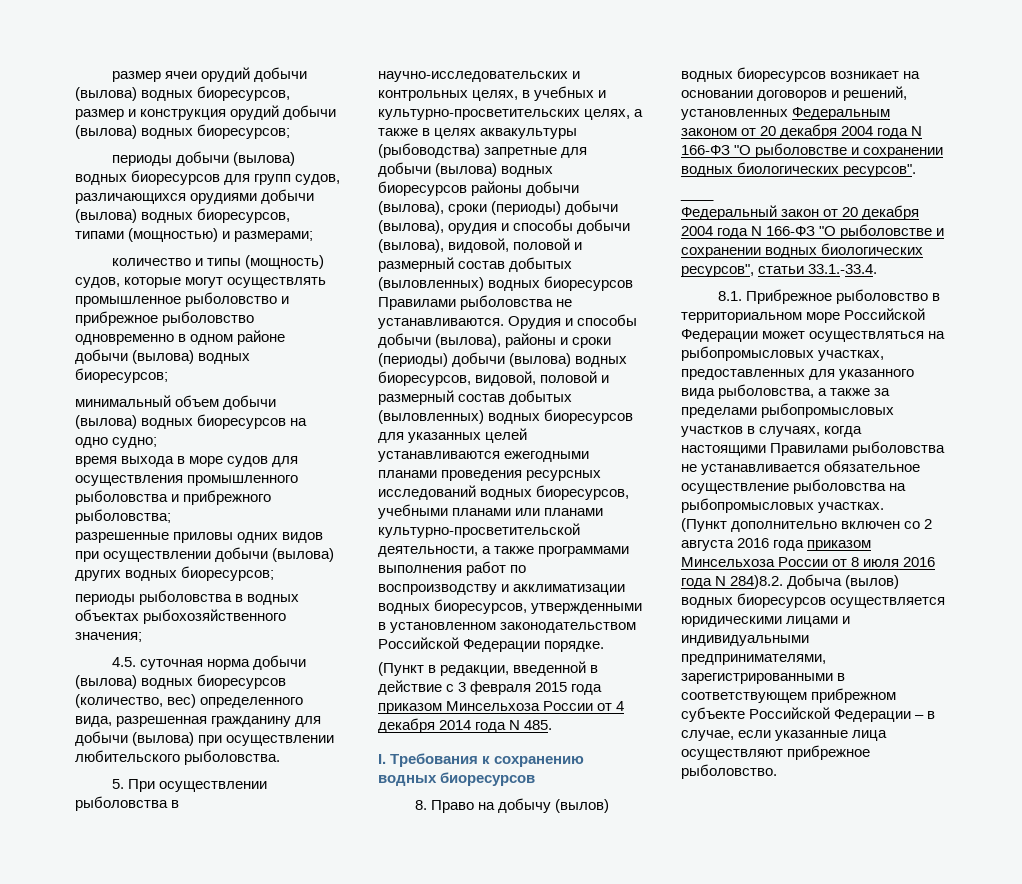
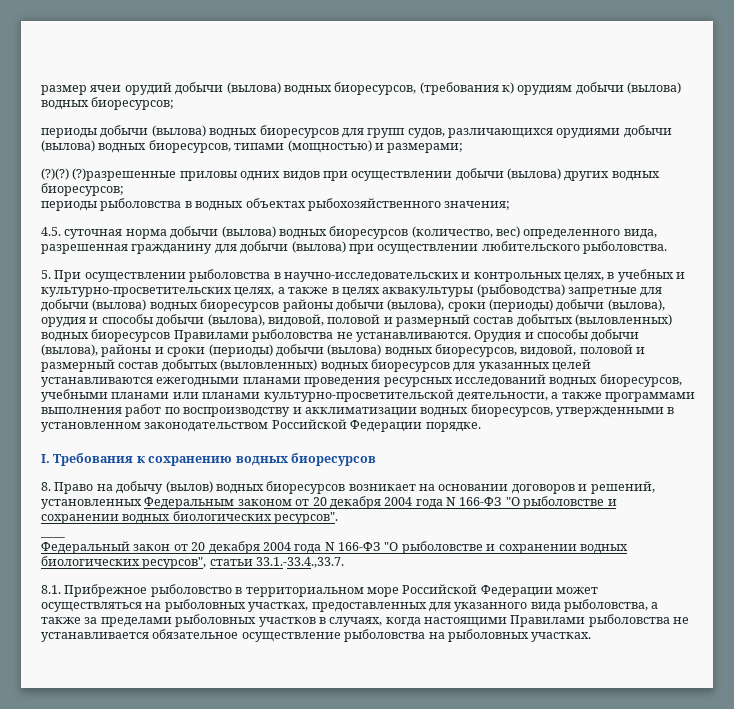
[75,105,280,120] размер и конструкция орудий -> [419,82,573,95] (требования к) орудиям
[111,255,325,269] [75,277,327,288] [75,292,290,307] [75,311,255,326] [75,330,286,345] [75,349,251,364] [75,368,168,383] [75,395,277,410] [75,414,308,429] [75,437,158,448] [75,456,299,467] [75,475,299,486] [75,490,272,505] [75,509,171,524] [75,532,169,543] количество и типы (мощность) судов, которые могут осуществлять промышленное рыболовство и прибрежное рыболовство одновременно в одном районе добычи (вылова) водных биоресурсов; // минимальный объем добычи (вылова) водных биоресурсов на одно судно; // время выхода в море судов для осуществления промышленного рыболовства и прибрежного рыболовства; // разрешенные -> [41,168,177,181] (?)(?) (?)разрешенные
[378,661,599,676] [378,680,603,695] [378,701,625,714] [378,718,553,733] // (Пункт в редакции, введенной в действие с 3 февраля 2015 года приказом Минсельхоза России от 4 декабря 2014 года N 485. -> (481, 427) none
[808,264,878,274] 33.1.-33.4. -> [256,557,345,568] 33.1.-33.4.,33.7.
[681,346,814,361] рыбопромысловых -> [164,599,246,612] рыболовных
[761,403,895,418] рыбопромысловых -> [175,614,257,627] рыболовных
[681,498,814,513] рыбопромысловых -> [447,629,529,642] рыболовных
[681,518,933,532] [681,538,872,551] [681,557,936,567] [681,574,900,589] [681,593,946,608] [681,616,851,627] [681,635,809,646] [681,654,826,665] [681,673,846,684] [681,688,897,703] [681,707,936,722] [681,730,888,741] [681,745,871,760] [681,764,777,779] // (Пункт дополнительно включен со 2 августа 2016 года приказом Минсельхоза России от 8 июля 2016 года N 284)8.2. Добыча (вылов) водных биоресурсов осуществляется юридическими лицами и индивидуальными предпринимателями, зарегистрированными в соответствующем прибрежном субъекте Российской Федерации – в случае, если указанные лица осуществляют прибрежное рыболовство. -> (592, 637) none

